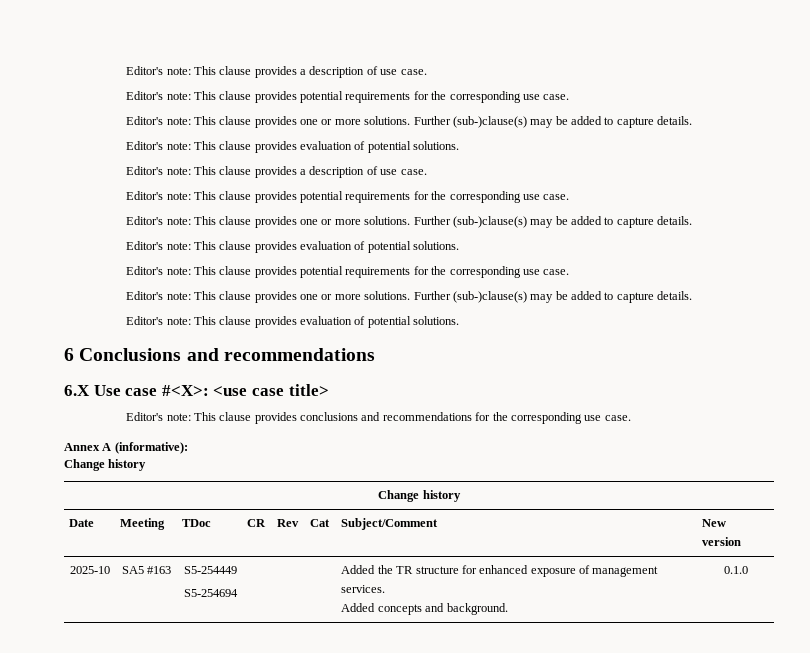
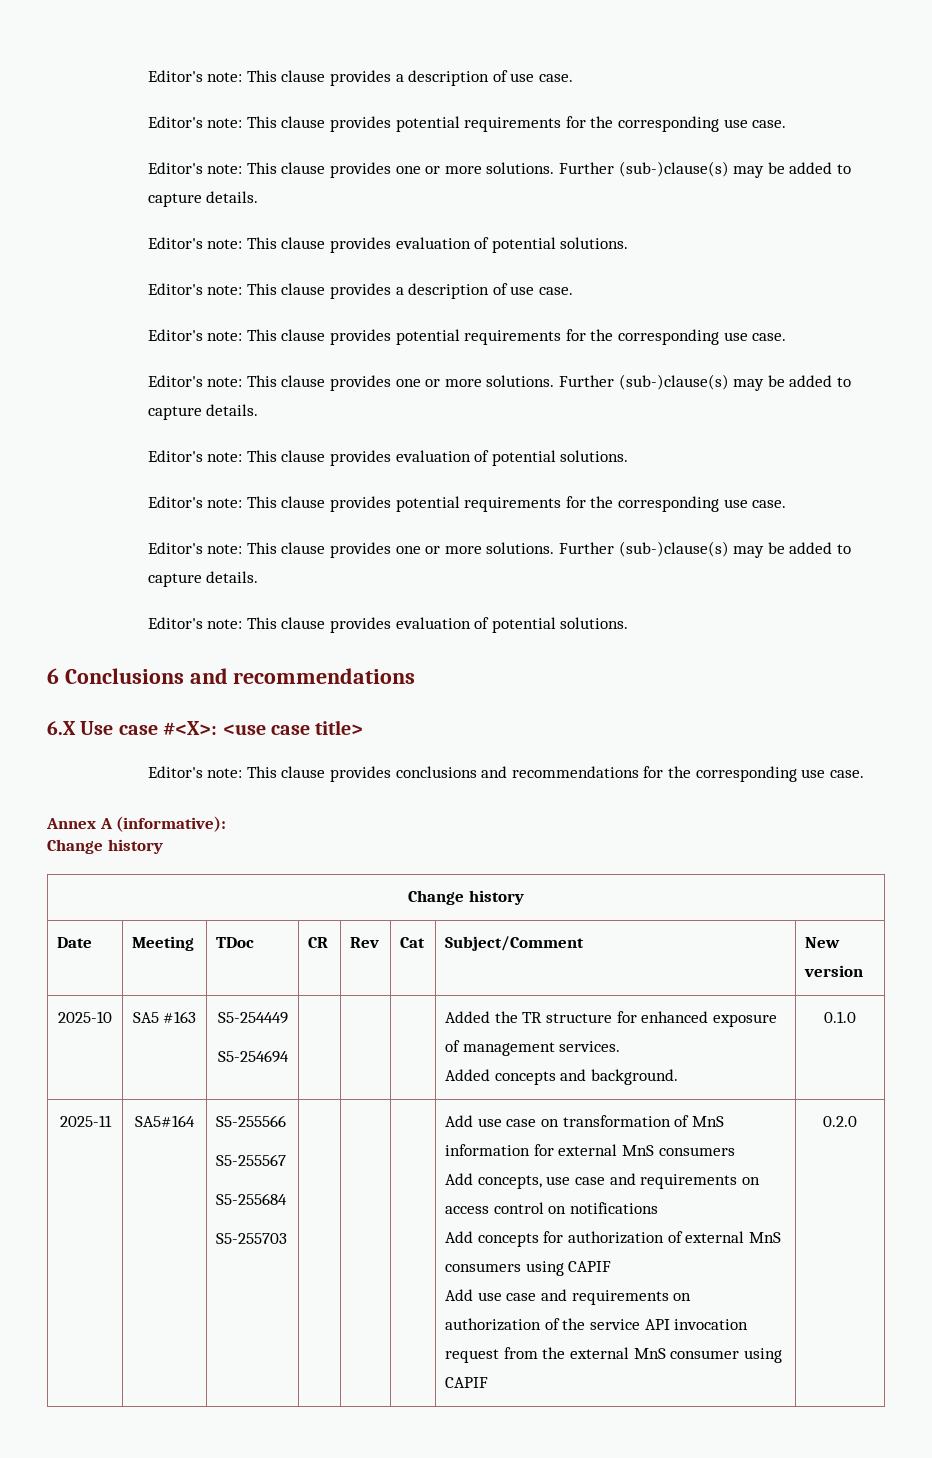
(748, 570) none -> [59,1115,112,1127] [135,1115,195,1127] [216,1115,287,1127] [216,1154,287,1166] [216,1193,288,1205] [216,1233,288,1244] [445,1115,724,1127] [445,1144,735,1156] [445,1173,760,1189] [445,1202,658,1214] [445,1231,781,1247] [445,1261,612,1276] [445,1289,692,1305] [445,1318,749,1331] [445,1347,782,1363] [445,1377,489,1388] [823,1116,857,1127] // 2025-11 | SA5#164 | S5-255566 // S5-255567 // S5-255684 // S5-255703 | | | | Add use case on transformation of MnS information for external MnS consumers // Add concepts, use case and requirements on access control on notifications // Add concepts for authorization of external MnS consumers using CAPIF // Add use case and requirements on authorization of the service API invocation request from the external MnS consumer using CAPIF | 0.2.0

